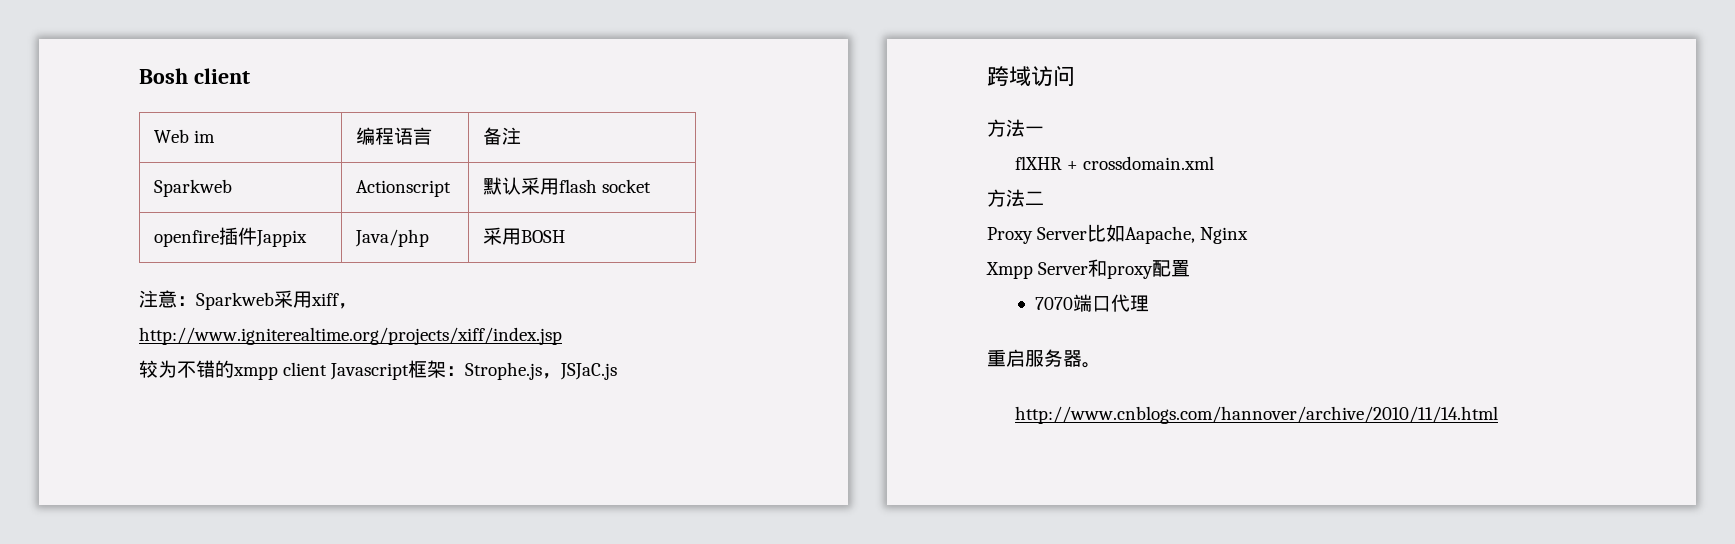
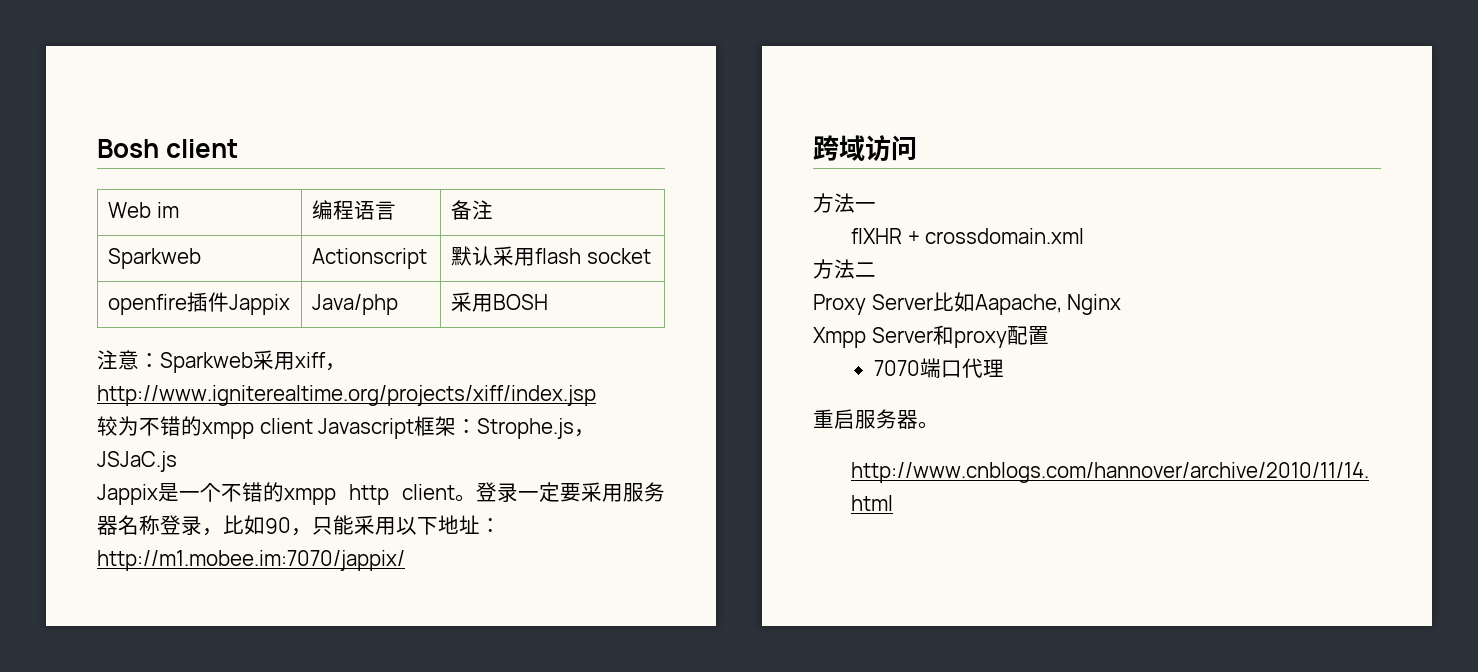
(618, 371) none -> [97,482,665,505] [97,515,501,536] [97,550,405,571] // Jappix是一个不错的xmpp http client。登录一定要采用服务器名称登录，比如90，只能采用以下地址：http://m1.mobee.im:7070/jappix/

